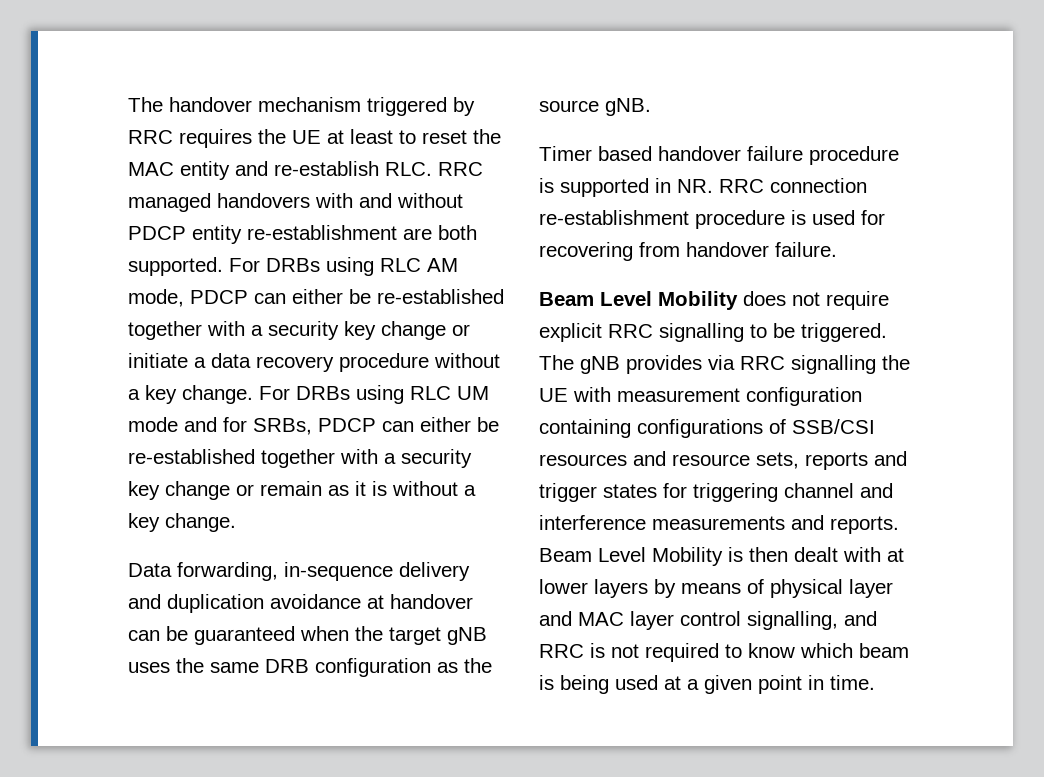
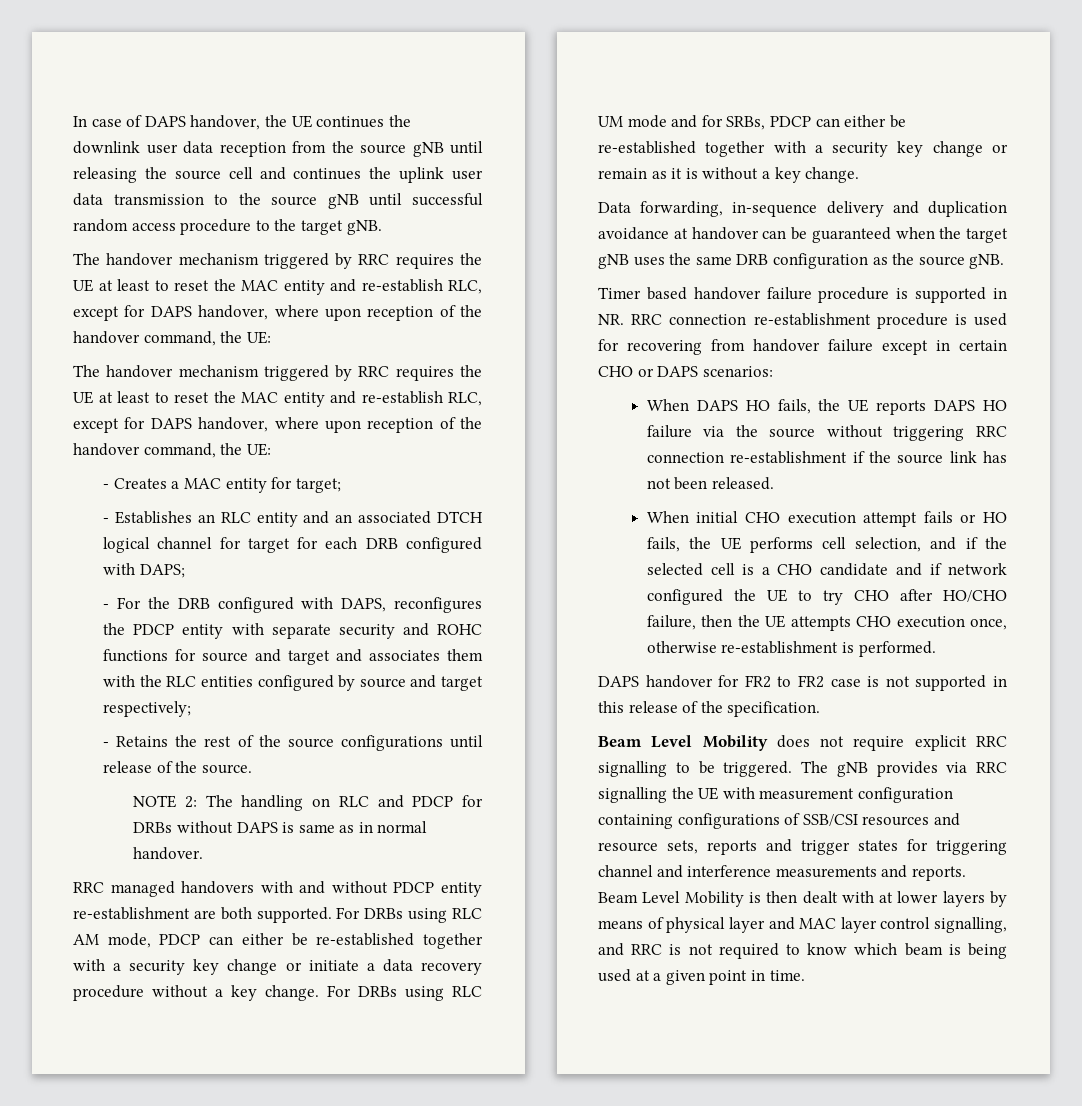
(128, 104) none -> [73,115,411,130] [73,141,483,157] [73,167,483,183] [73,193,483,209] [73,219,382,235] In case of DAPS handover, the UE continues the downlink user data reception from the source gNB until releasing the source cell and continues the uplink user data transmission to the source gNB until successful random access procedure to the target gNB. //
[385,162,432,176] RLC. -> [448,280,482,294] [73,305,482,321] [73,331,271,346] [73,365,482,381] [73,391,482,407] [73,417,482,433] [73,443,271,458] [103,477,341,493] [103,511,483,527] [103,537,482,553] [103,563,185,578] [103,597,482,613] [103,623,482,639] [103,649,483,665] [103,675,483,691] [103,701,192,717] [103,735,483,751] [103,761,252,774] [133,795,483,811] [133,821,428,834] [133,847,204,860] RLC, except for DAPS handover, where upon reception of the handover command, the UE: // The handover mechanism triggered by RRC requires the UE at least to reset the MAC entity and re-establish RLC, except for DAPS handover, where upon reception of the handover command, the UE: // - Creates a MAC entity for target; // - Establishes an RLC entity and an associated DTCH logical channel for target for each DRB configured with DAPS; // - For the DRB configured with DAPS, reconfigures the PDCP entity with separate security and ROHC functions for source and target and associates them with the RLC entities configured by source and target respectively; // - Retains the rest of the source configurations until release of the source. // NOTE 2: The handling on RLC and PDCP for DRBs without DAPS is same as in normal handover. //
[775,242,837,257] failure. -> [828,339,1007,355] [598,366,773,377] [646,399,1007,415] [646,425,1007,441] [646,451,1007,464] [646,477,775,490] [646,511,1007,527] [646,537,1007,553] [646,563,1007,576] [646,589,1007,605] [646,615,1007,631] [646,641,936,657] [598,675,1007,691] [598,701,821,717] failure except in certain CHO or DAPS scenarios: // When DAPS HO fails, the UE reports DAPS HO failure via the source without triggering RRC connection re-establishment if the source link has not been released. // When initial CHO execution attempt fails or HO fails, the UE performs cell selection, and if the selected cell is a CHO candidate and if network configured the UE to try CHO after HO/CHO failure, then the UE attempts CHO execution once, otherwise re-establishment is performed. // DAPS handover for FR2 to FR2 case is not supported in this release of the specification.

